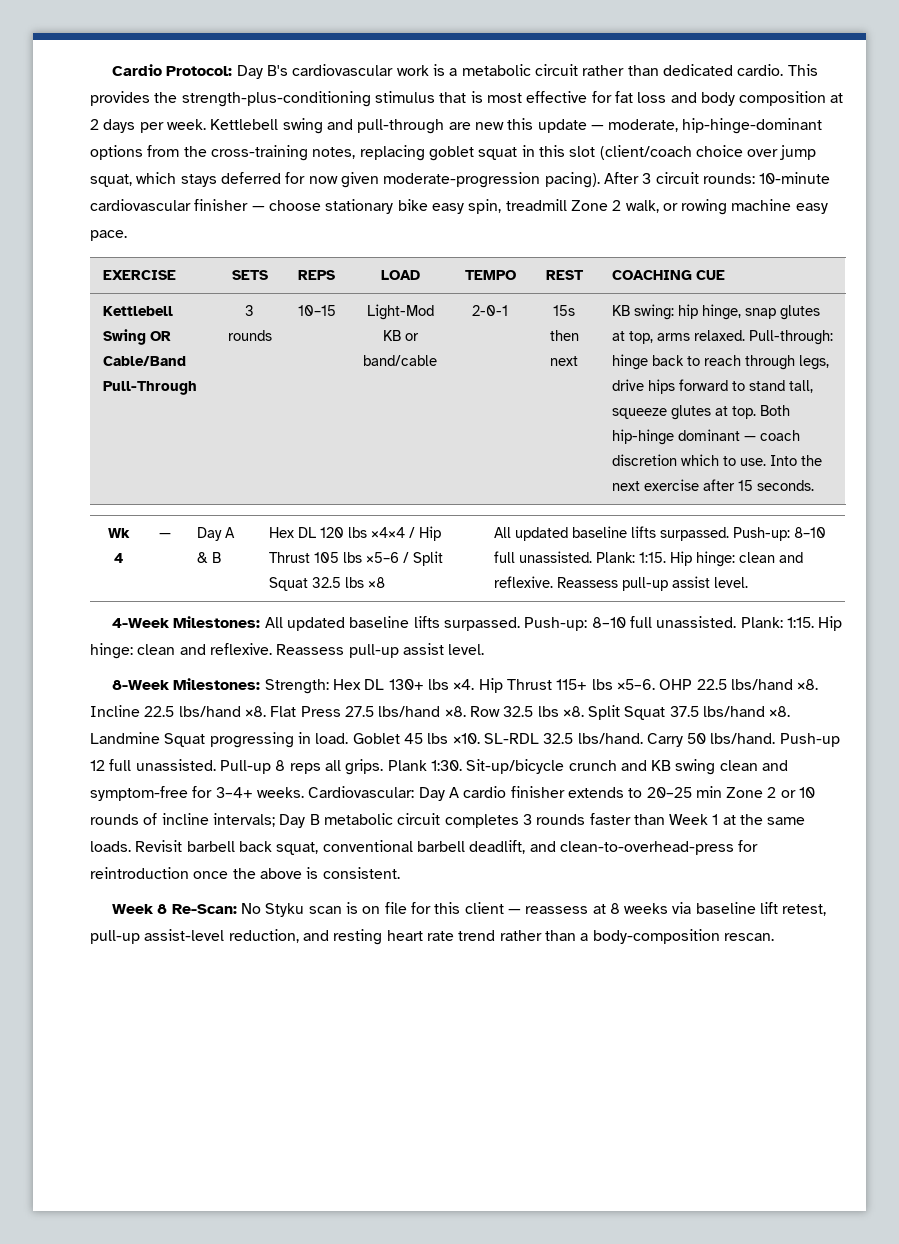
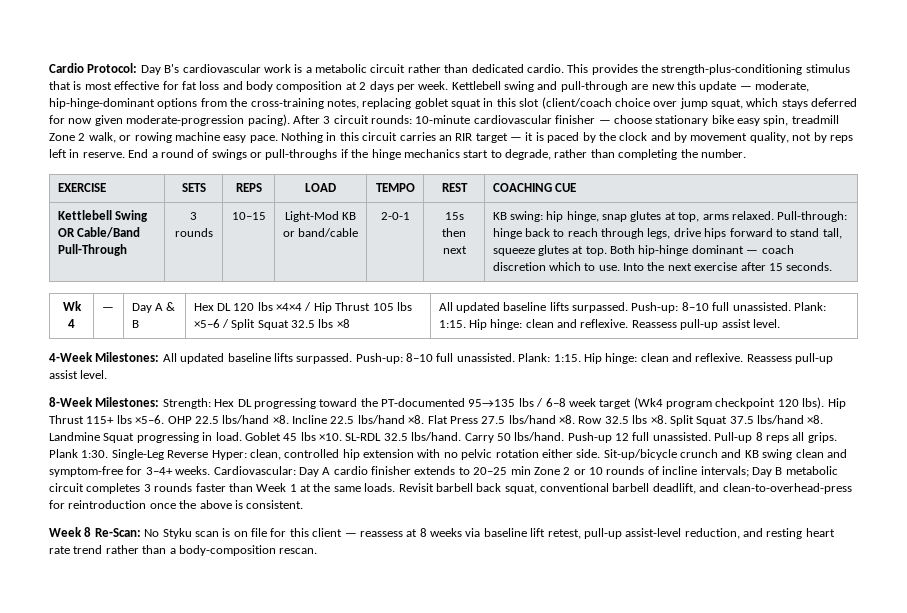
(127, 235) none -> [281,132,853,143] [49,149,746,160] Nothing in this circuit carries an RIR target — it is paced by the clock and by movement quality, not by reps left in reserve. End a round of swings or pull-throughs if the hinge mechanics start to degrade, rather than completing the number.
[388,679,475,690] 130+ lbs ×4. -> [253,397,825,409] progressing toward the PT-documented 95→135 lbs / 6–8 week target (Wk4 program checkpoint 120 lbs).
(462, 765) none -> [111,449,601,460] Single-Leg Reverse Hyper: clean, controlled hip extension with no pelvic rotation either side.

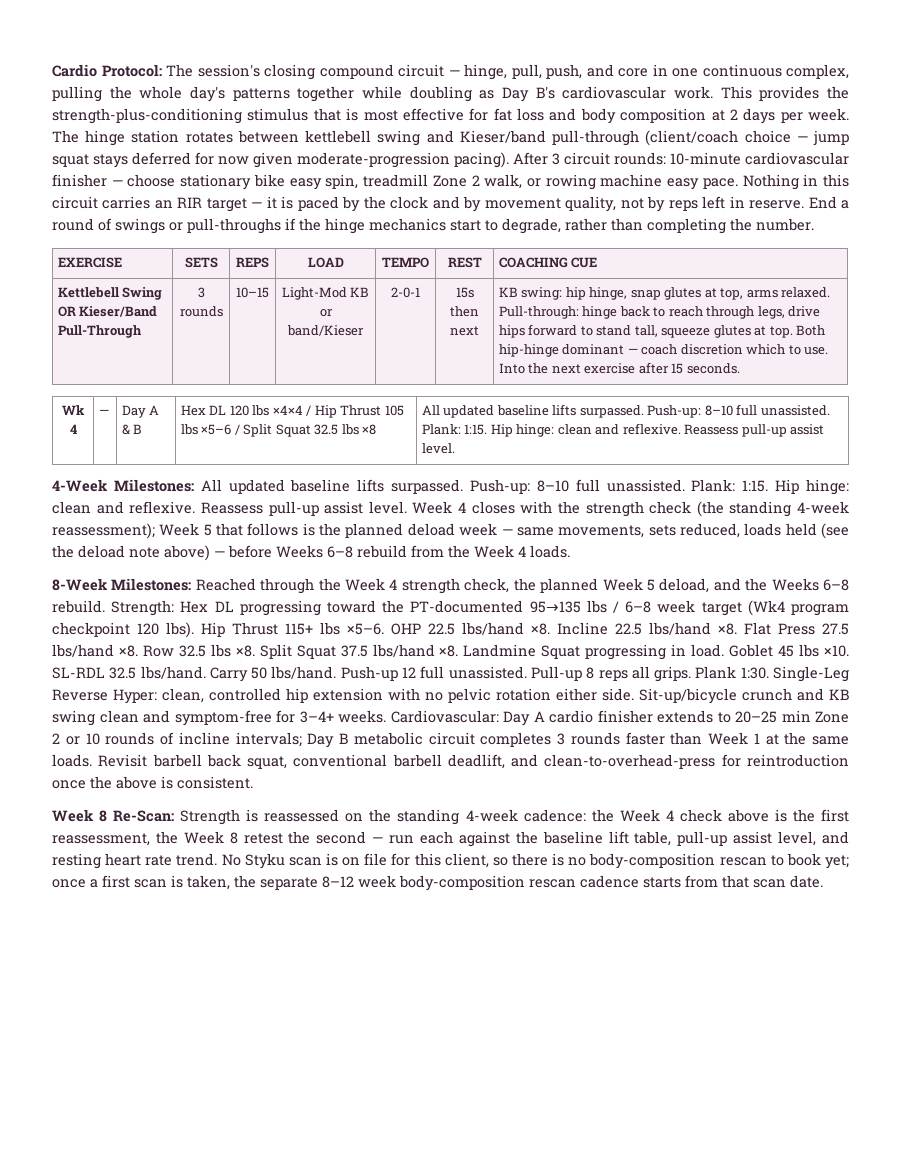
[140,64,564,75] Day B's cardiovascular work is a metabolic circuit rather than dedicated cardio. -> [166,64,849,80] [52,86,713,102] The session's closing compound circuit — hinge, pull, push, and core in one continuous complex, pulling the whole day's patterns together while doubling as Day B's cardiovascular work.
[451,81,809,92] [49,97,779,109] Kettlebell swing and pull-through are new this update — moderate, hip-hinge-dominant options from the cross-training notes, replacing goblet squat in this slot (client/coach choice over jump squat, which -> [52,130,850,146] [52,154,89,167] The hinge station rotates between kettlebell swing and Kieser/band pull-through (client/coach choice — jump squat
[76,227,140,238] Cable/Band -> [79,306,158,317] Kieser/Band
[298,228,359,237] band/cable -> [287,325,364,336] band/Kieser
[49,397,160,407] // 8-Week Milestones: -> [412,501,849,517] [52,523,850,539] [52,545,570,561] [52,578,849,594] [52,600,105,613] Week 4 closes with the strength check (the standing 4-week reassessment); Week 5 that follows is the planned deload week — same movements, sets reduced, loads held (see the deload note above) — before Weeks 6–8 rebuild from the Week 4 loads. // 8-Week Milestones: Reached through the Week 4 strength check, the planned Week 5 deload, and the Weeks 6–8 rebuild.
(141, 532) none -> [180,809,849,825] [52,831,850,847] [52,853,218,869] Strength is reassessed on the standing 4-week cadence: the Week 4 check above is the first reassessment, the Week 8 retest the second — run each against the baseline lift table, pull-up assist level, and resting heart rate trend.
[312,528,835,539] [49,545,318,556] client — reassess at 8 weeks via baseline lift retest, pull-up assist-level reduction, and resting heart rate trend rather than a body-composition rescan. -> [444,853,849,869] [52,875,823,891] client, so there is no body-composition rescan to book yet; once a first scan is taken, the separate 8–12 week body-composition rescan cadence starts from that scan date.

